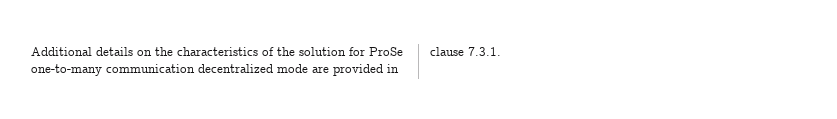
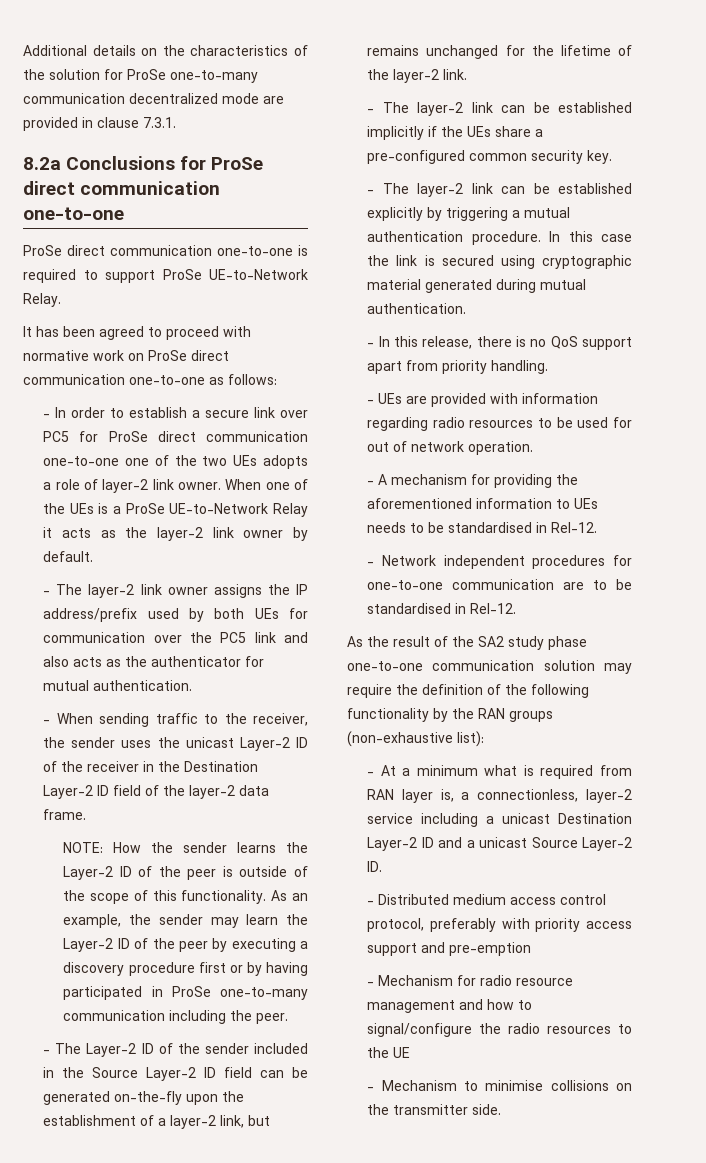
(501, 51) none -> [23,156,264,170] [23,181,221,195] [23,207,124,220] [23,245,308,256] [23,269,308,283] [23,293,61,307] [23,326,251,340] [23,350,229,361] [23,374,277,385] [43,407,308,418] [43,431,308,442] [43,455,308,469] [43,479,308,493] [43,503,308,517] [43,527,308,541] [43,551,94,562] [43,584,308,598] [43,608,308,622] [43,632,308,643] [43,656,265,667] [43,680,193,691] [43,713,308,727] [43,737,308,751] [43,761,259,772] [43,785,270,799] [43,809,87,820] [63,842,308,853] [63,866,308,880] [63,890,308,904] [63,914,308,928] [63,938,308,952] [63,962,309,976] [63,986,308,1000] [63,1010,289,1024] [43,1043,308,1057] [43,1067,308,1081] [43,1091,245,1105] [43,1115,271,1129] [367,45,632,59] [367,69,468,83] [367,102,632,116] [367,126,544,140] [367,150,613,164] [367,183,632,197] [367,207,571,221] [367,231,632,245] [367,255,632,269] [367,279,587,293] [367,303,467,314] [367,336,632,350] [367,360,549,374] [367,393,599,407] [367,417,632,431] [367,441,534,455] [367,474,579,488] [367,498,599,509] [367,522,598,533] [367,555,632,569] [367,579,632,590] [367,603,517,614] [347,636,587,650] [347,660,632,674] [347,684,589,698] [347,708,553,722] [347,731,484,747] [367,765,632,779] [367,789,632,803] [367,813,632,827] [367,837,632,851] [367,861,383,872] [367,894,607,905] [367,918,632,932] [367,942,532,956] [367,975,574,986] [367,999,533,1013] [367,1023,632,1037] [367,1047,411,1058] [367,1080,632,1091] [367,1104,502,1115] // 8.2a Conclusions for ProSe direct communication one-to-one // ProSe direct communication one-to-one is required to support ProSe UE-to-Network Relay. // It has been agreed to proceed with normative work on ProSe direct communication one-to-one as follows: // - In order to establish a secure link over PC5 for ProSe direct communication one-to-one one of the two UEs adopts a role of layer-2 link owner. When one of the UEs is a ProSe UE-to-Network Relay it acts as the layer-2 link owner by default. // - The layer-2 link owner assigns the IP address/prefix used by both UEs for communication over the PC5 link and also acts as the authenticator for mutual authentication. // - When sending traffic to the receiver, the sender uses the unicast Layer-2 ID of the receiver in the Destination Layer-2 ID field of the layer-2 data frame. // NOTE: How the sender learns the Layer-2 ID of the peer is outside of the scope of this functionality. As an example, the sender may learn the Layer-2 ID of the peer by executing a discovery procedure first or by having participated in ProSe one-to-many communication including the peer. // - The Layer-2 ID of the sender included in the Source Layer-2 ID field can be generated on-the-fly upon the establishment of a layer-2 link, but remains unchanged for the lifetime of the layer-2 link. // - The layer-2 link can be established implicitly if the UEs share a pre-configured common security key. // - The layer-2 link can be established explicitly by triggering a mutual authentication procedure. In this case the link is secured using cryptographic material generated during mutual authentication. // - In this release, there is no QoS support apart from priority handling. // - UEs are provided with information regarding radio resources to be used for out of network operation. // - A mechanism for providing the aforementioned information to UEs needs to be standardised in Rel-12. // - Network independent procedures for one-to-one communication are to be standardised in Rel-12. // As the result of the SA2 study phase one-to-one communication solution may require the definition of the following functionality by the RAN groups (non-exhaustive list): // - At a minimum what is required from RAN layer is, a connectionless, layer-2 service including a unicast Destination Layer-2 ID and a unicast Source Layer-2 ID. // - Distributed medium access control protocol, preferably with priority access support and pre-emption // - Mechanism for radio resource management and how to signal/configure the radio resources to the UE // - Mechanism to minimise collisions on the transmitter side.

